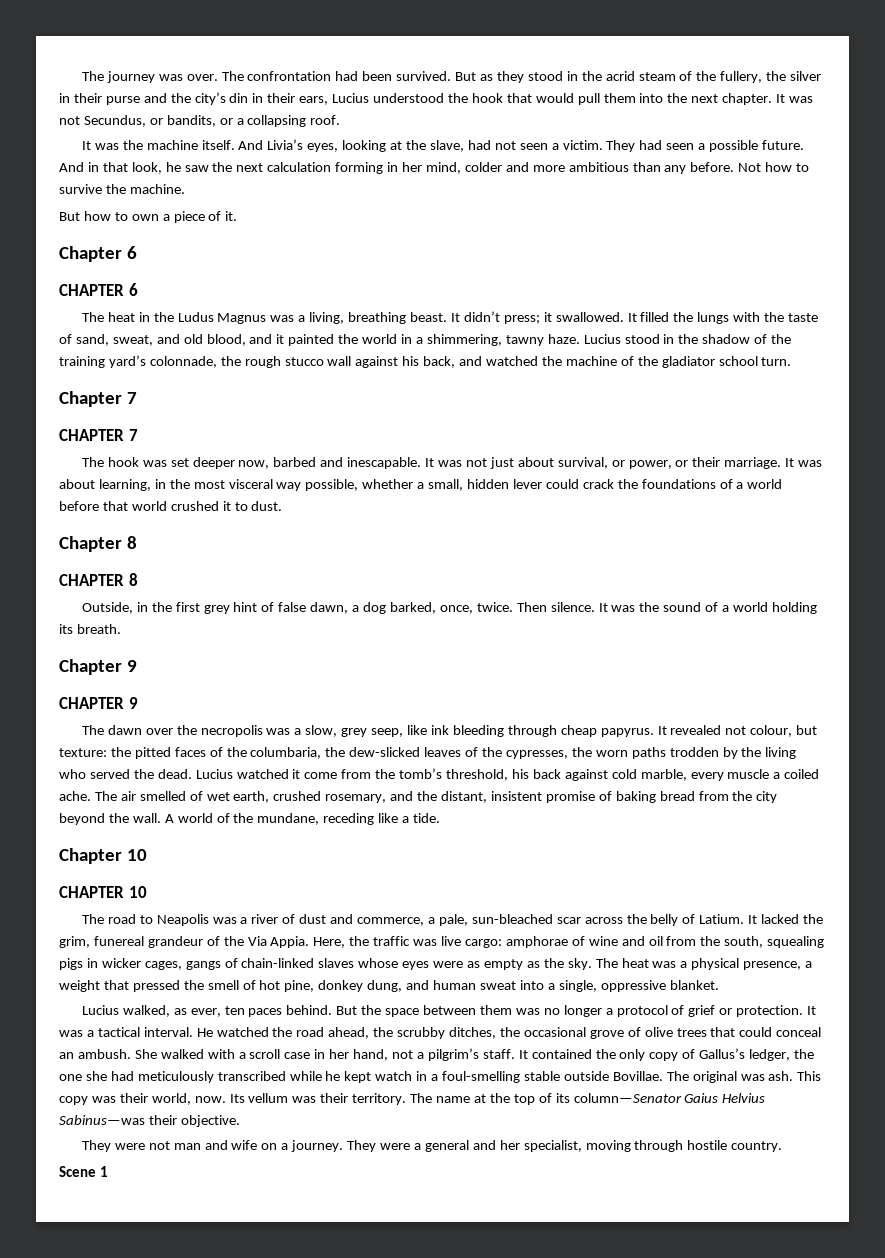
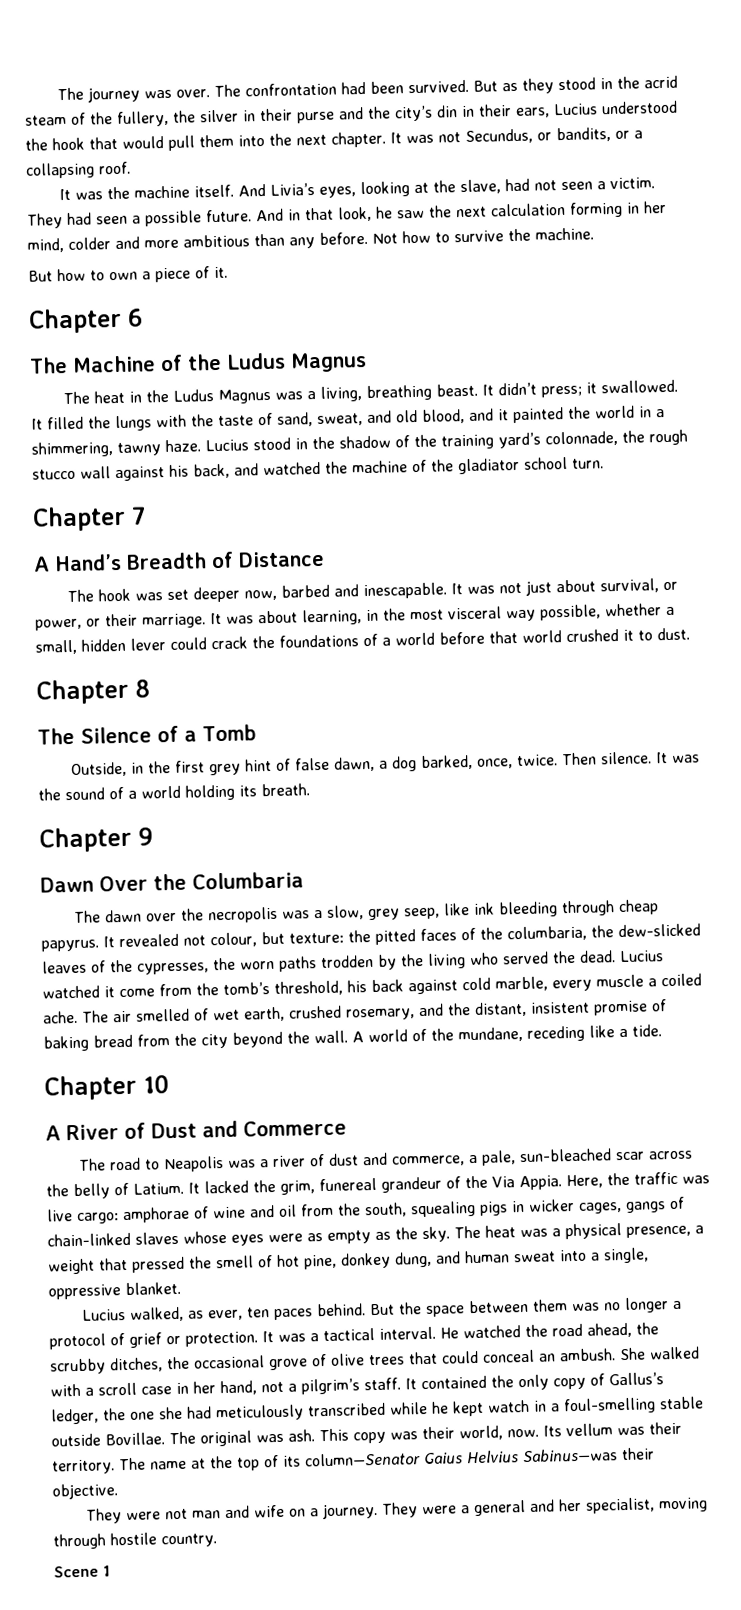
[59,283,138,296] CHAPTER 6 -> [29,352,367,374] The Machine of the Ludus Magnus
[59,429,138,441] CHAPTER 7 -> [33,550,325,572] A Hand’s Breadth of Distance
[59,573,138,586] CHAPTER 8 -> [37,724,257,745] The Silence of a Tomb
[59,697,138,709] CHAPTER 9 -> [40,871,304,893] Dawn Over the Columbaria
[59,886,147,898] CHAPTER 10 -> [45,1119,347,1141] A River of Dust and Commerce

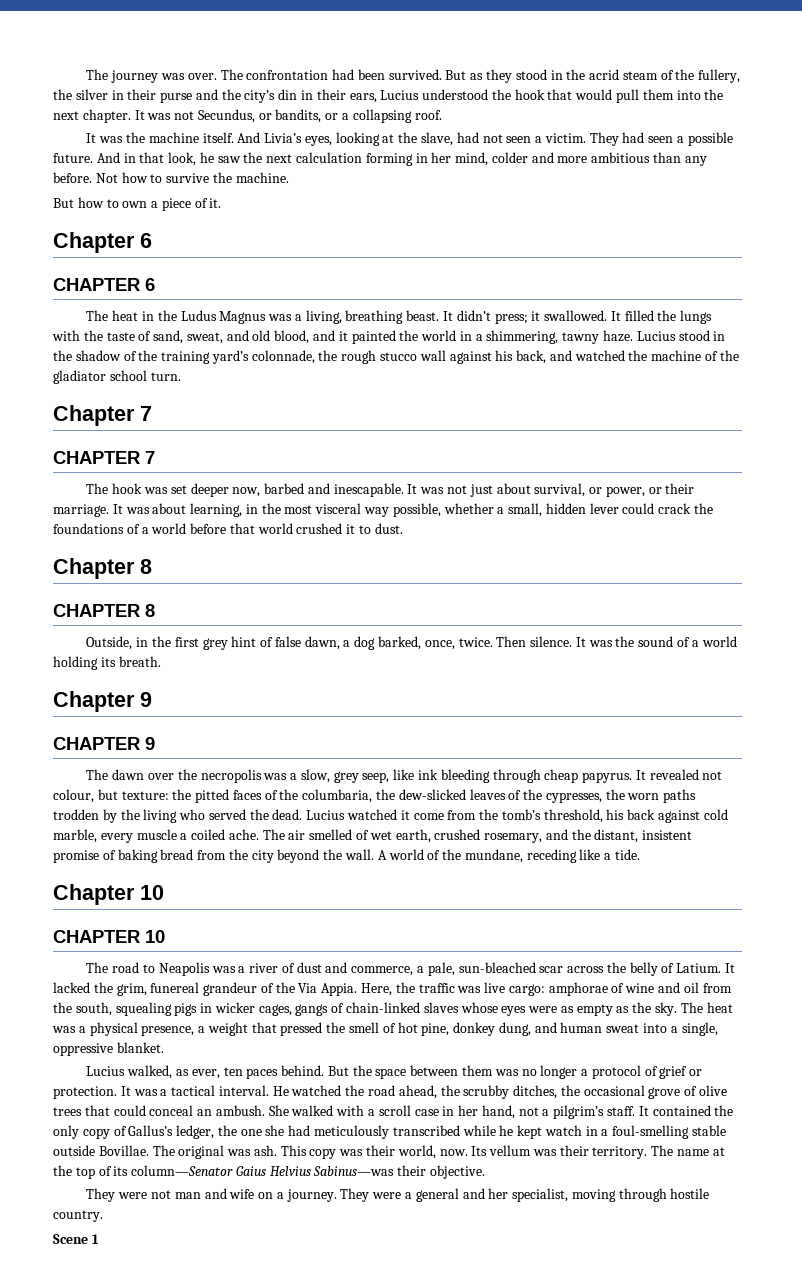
[29,352,367,374] The Machine of the Ludus Magnus -> [53,278,155,291] CHAPTER 6
[33,550,325,572] A Hand’s Breadth of Distance -> [53,451,155,464] CHAPTER 7
[37,724,257,745] The Silence of a Tomb -> [53,604,155,617] CHAPTER 8
[40,871,304,893] Dawn Over the Columbaria -> [53,737,155,750] CHAPTER 9
[45,1119,347,1141] A River of Dust and Commerce -> [53,930,165,943] CHAPTER 10

